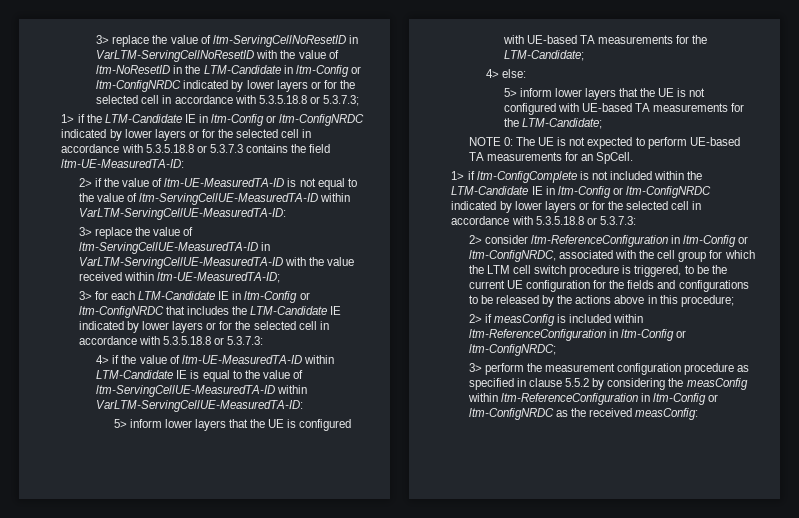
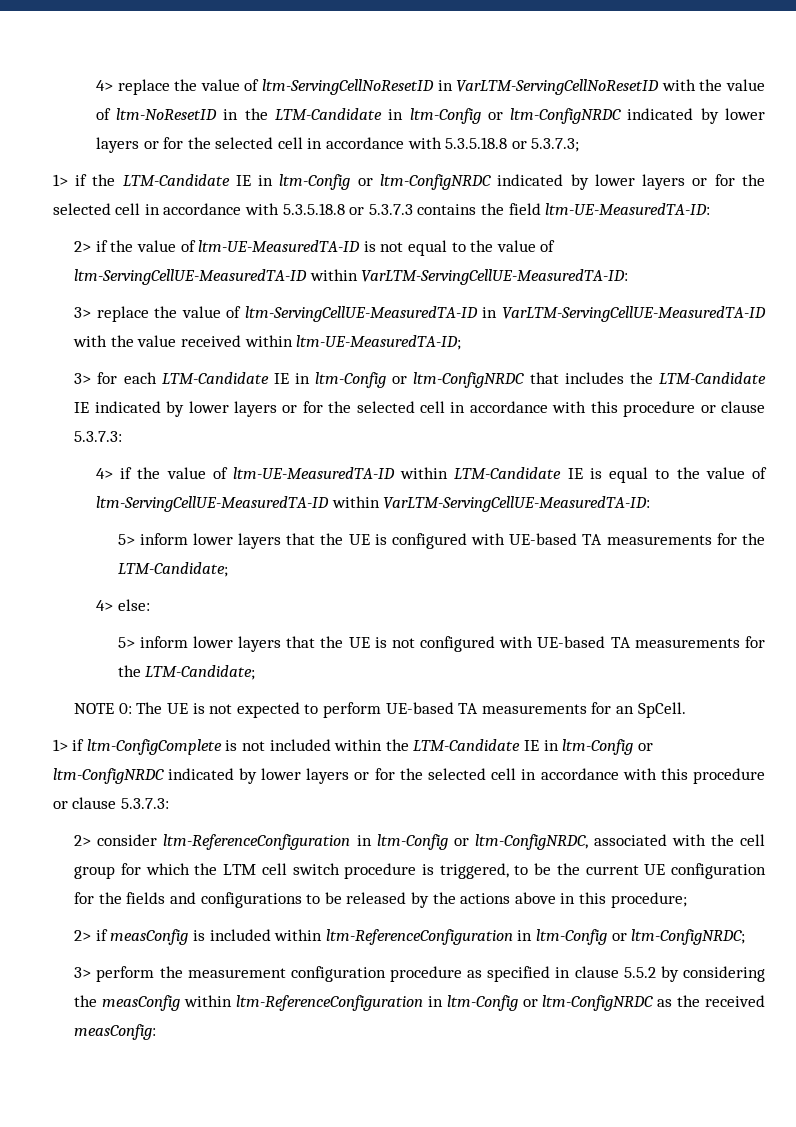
[96,35,110,44] 3> -> [95,80,113,91] 4>
[163,336,225,345] 5.3.5.18.8 or -> [590,401,765,417] this procedure or clause
[535,216,597,225] 5.3.5.18.8 or -> [660,768,765,784] [52,797,117,809] this procedure or clause

